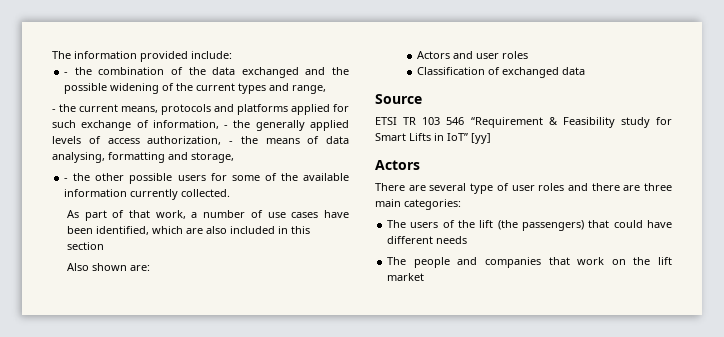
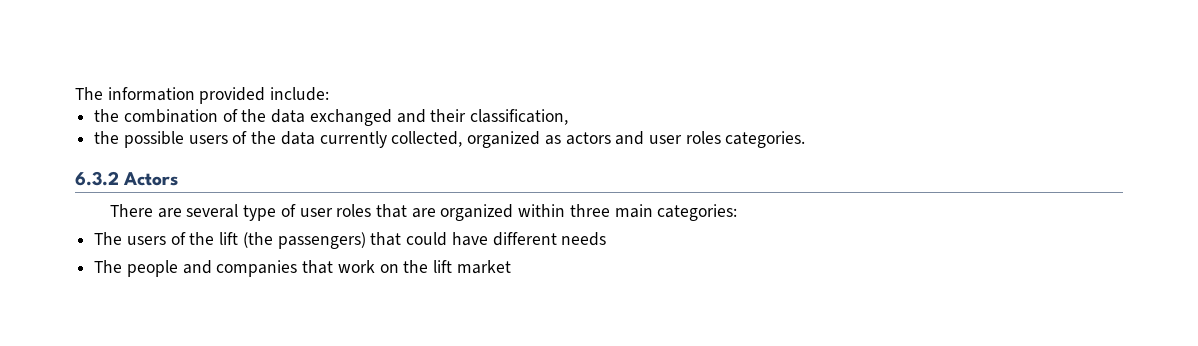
[64,72,69,75] - -> (330, 94) none
(326, 71) none -> [430,109,569,125] their classification, //
[110,83,327,94] [52,104,349,115] [52,120,349,131] [52,136,349,145] [52,152,234,163] [64,173,349,184] [64,189,231,200] [66,210,349,221] [66,226,310,235] [66,242,104,250] [66,263,150,271] [416,51,528,59] [416,67,585,78] [375,94,422,104] [375,117,672,128] [375,133,491,144] widening of the current types and range, // - the current means, protocols and platforms applied for such exchange of information, - the generally applied levels of access authorization, - the means of data analysing, formatting and storage, // - the other possible users for some of the available information currently collected. // As part of that work, a number of use cases have been identified, which are also included in this section // Also shown are: // Actors and user roles // Classification of exchanged data // Source // ETSI TR 103 546 “Requirement & Feasibility study for Smart Lifts in IoT” [yy] // -> [188,131,806,148] [75,171,119,186] users of the data currently collected, organized as actors and user roles categories. // 6.3.2
[567,183,641,191] and there are -> [375,204,566,221] that are organized within

